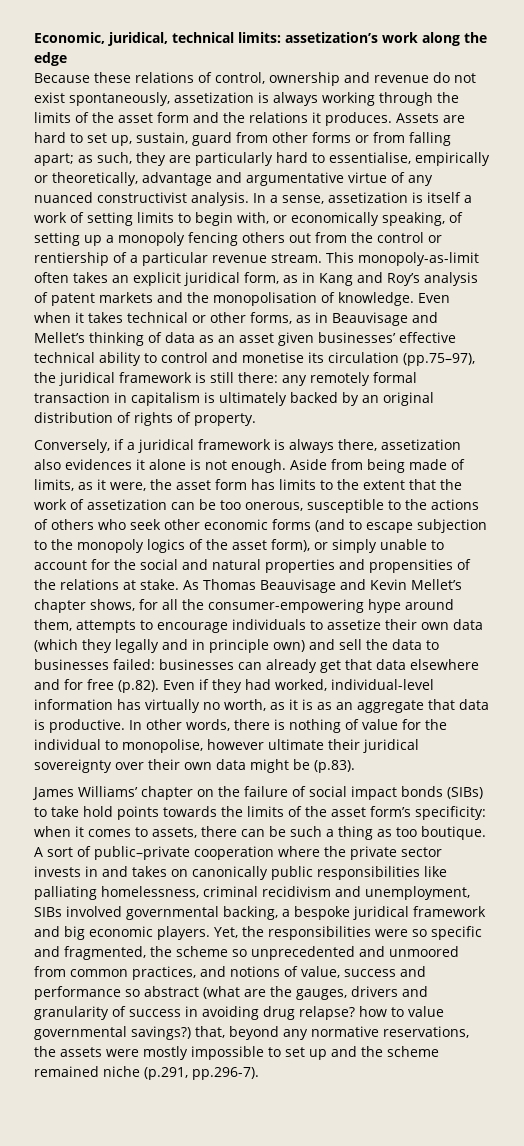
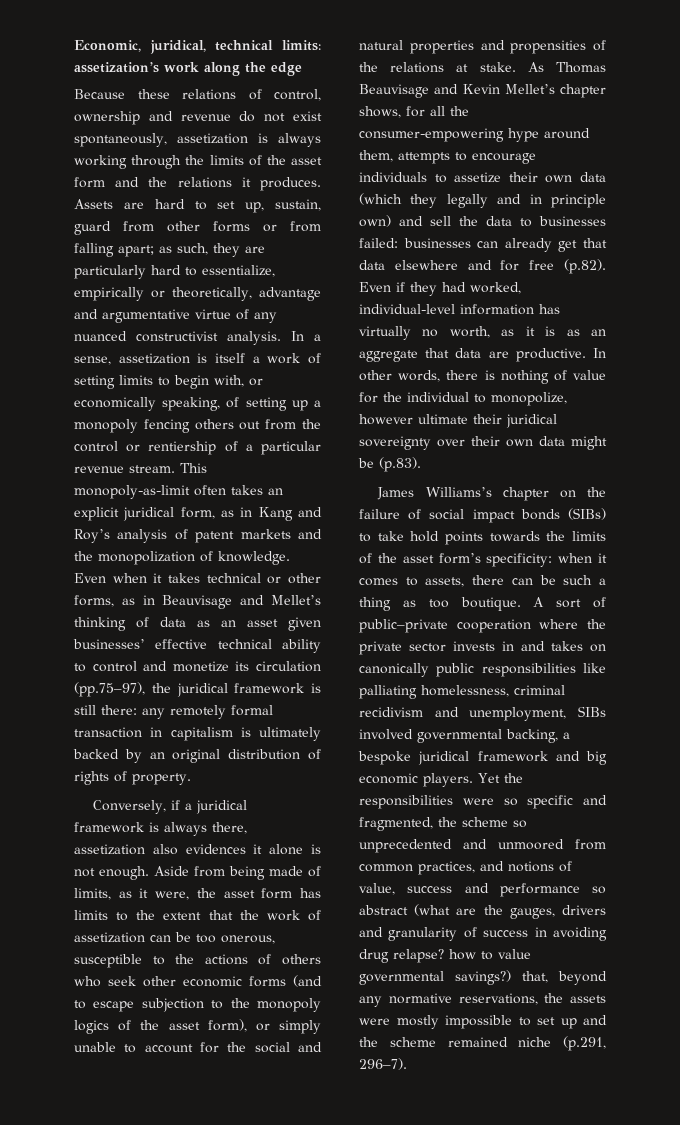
[329,152,411,164] essentialise, -> [202,265,275,277] essentialize,
[213,292,317,306] monopolisation -> [98,551,195,565] monopolization
[242,352,304,363] monetise -> [172,661,229,672] monetize
[34,719,45,730] is -> [488,351,509,358] are
[122,739,203,753] monopolise, -> [491,392,567,406] monopolize,
[78,786,138,797] Williams’ -> [425,487,492,497] Williams’s
[214,927,238,938] Yet, -> [478,773,500,783] Yet
[192,1067,259,1080] pp.296-7). -> [359,1058,407,1070] 296–7).

